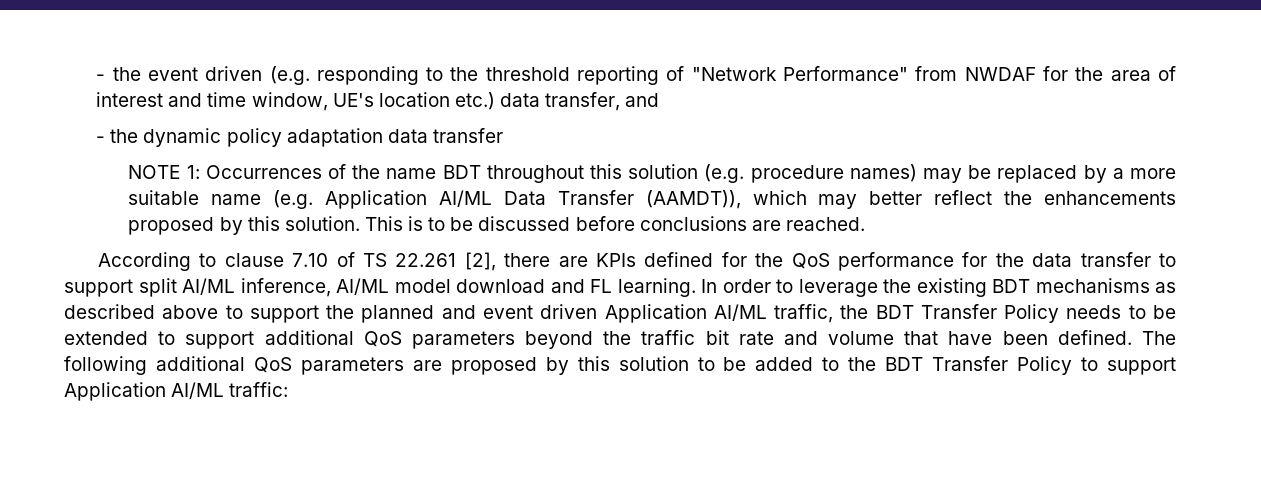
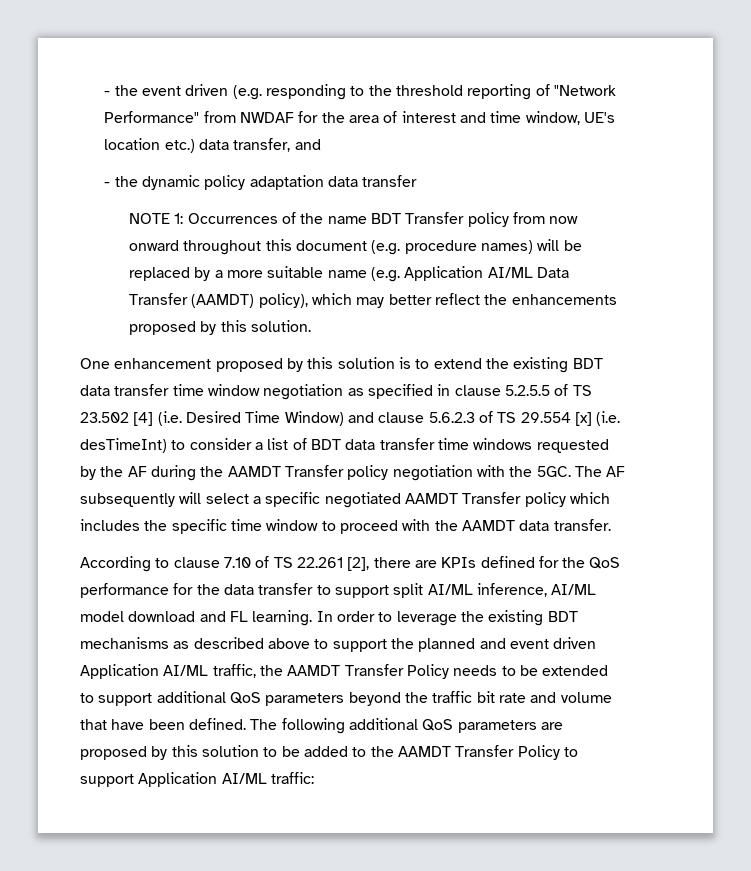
(481, 172) none -> [405,212,579,227] [128,240,179,251] Transfer policy from now onward
[628,164,699,179] solution -> [295,240,367,251] document
[923,168,963,183] may -> [537,239,560,251] will
[645,190,741,209] (AAMDT)), -> [191,293,308,308] (AAMDT) policy),
[364,216,865,231] This is to be discussed before conclusions are reached. -> [80,357,603,373] [80,384,592,400] [80,411,621,426] [80,438,609,453] [80,465,626,481] [80,492,610,508] [80,519,611,534] // One enhancement proposed by this solution is to extend the existing BDT data transfer time window negotiation as specified in clause 5.2.5.5 of TS 23.502 [4] (i.e. Desired Time Window) and clause 5.6.2.3 of TS 29.554 [x] (i.e. desTimeInt) to consider a list of BDT data transfer time windows requested by the AF during the AAMDT Transfer policy negotiation with the 5GC. The AF subsequently will select a specific negotiated AAMDT Transfer policy which includes the specific time window to proceed with the AAMDT data transfer.
[875,305,914,319] BDT -> [287,665,341,676] AAMDT
[885,357,924,371] BDT -> [397,746,451,757] AAMDT

